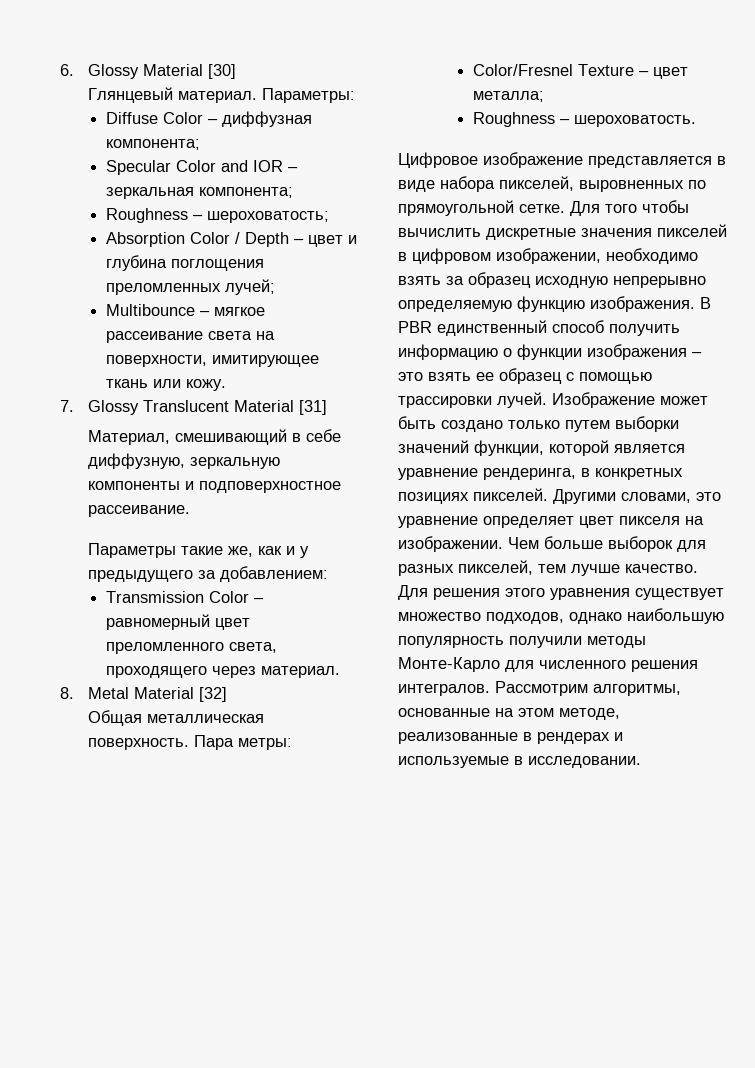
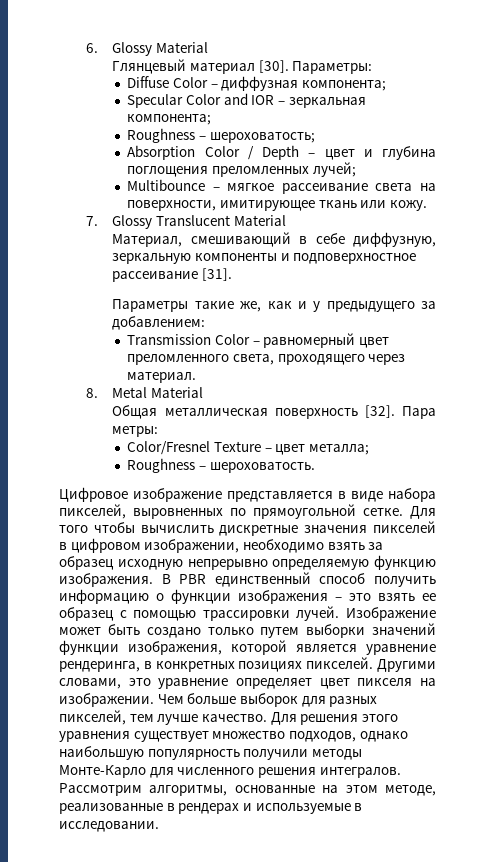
[208,64,237,79] [30] -> (209, 47) none
[178,91,258,103] материал. -> [190,60,289,74] материал [30].
[299,400,328,415] [31] -> (286, 220) none
[88,505,191,517] рассеивание. -> [112,268,233,282] рассеивание [31].
[199,687,228,702] [32] -> (204, 392) none
[88,738,190,750] поверхность. -> [274,405,395,419] поверхность [32].
[474,440,544,456] функции, -> [59,640,222,655] функции изображения,

